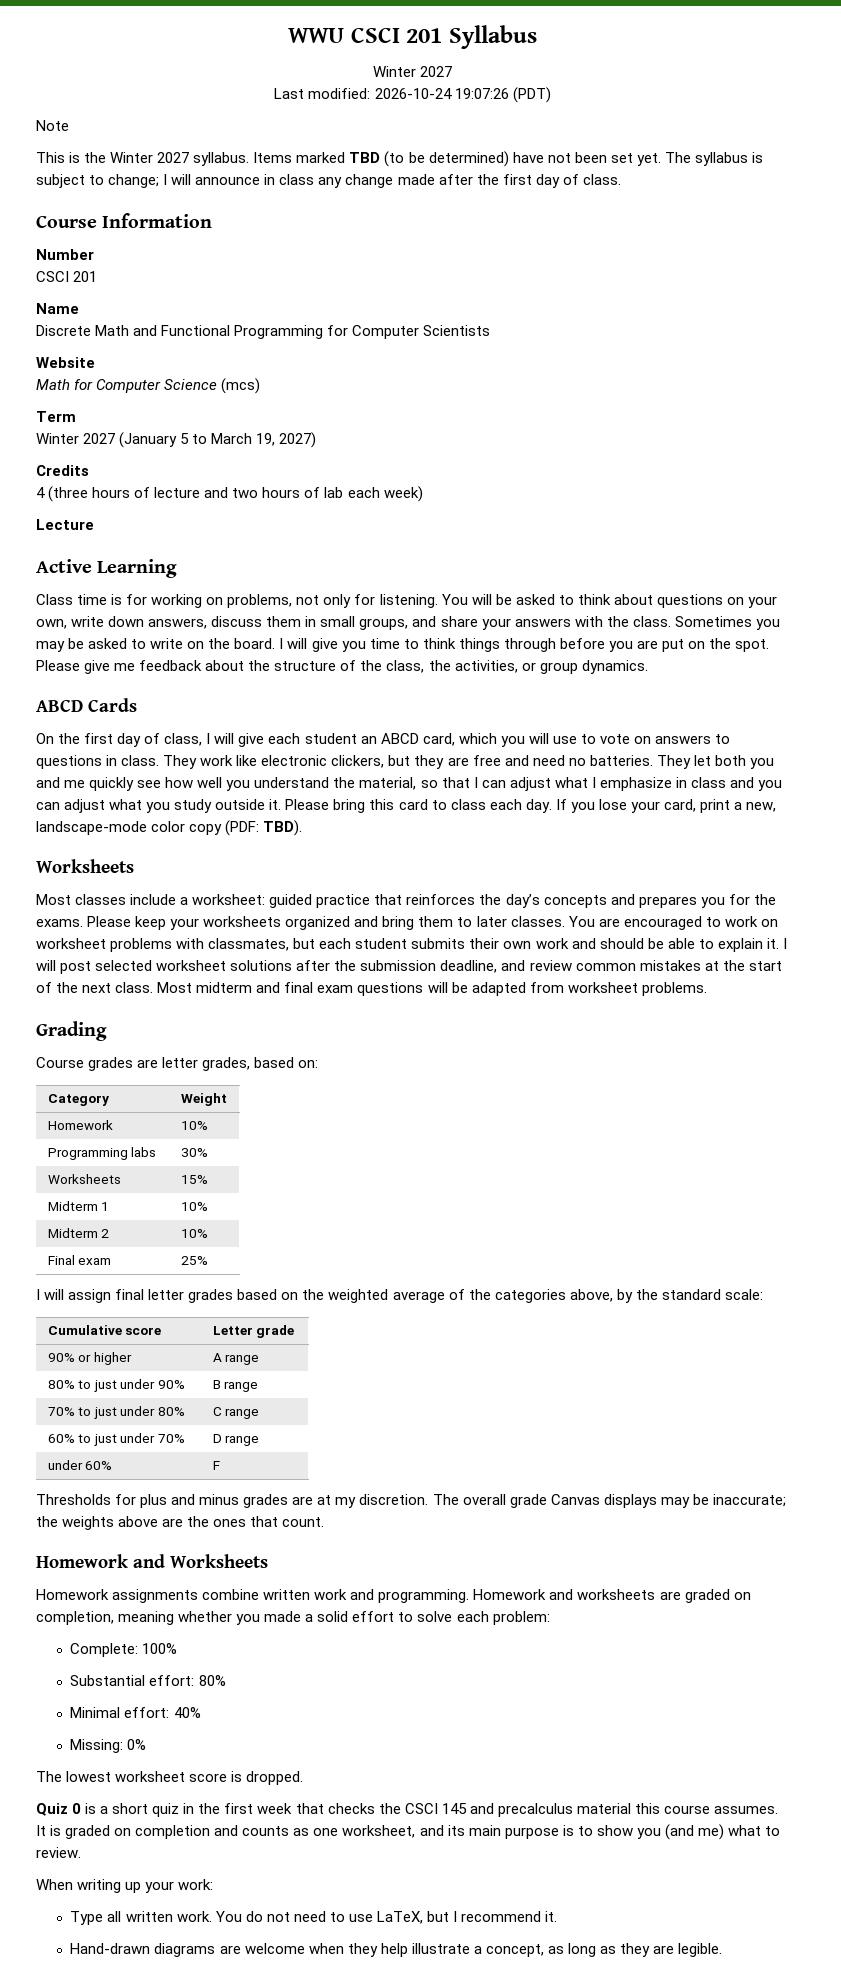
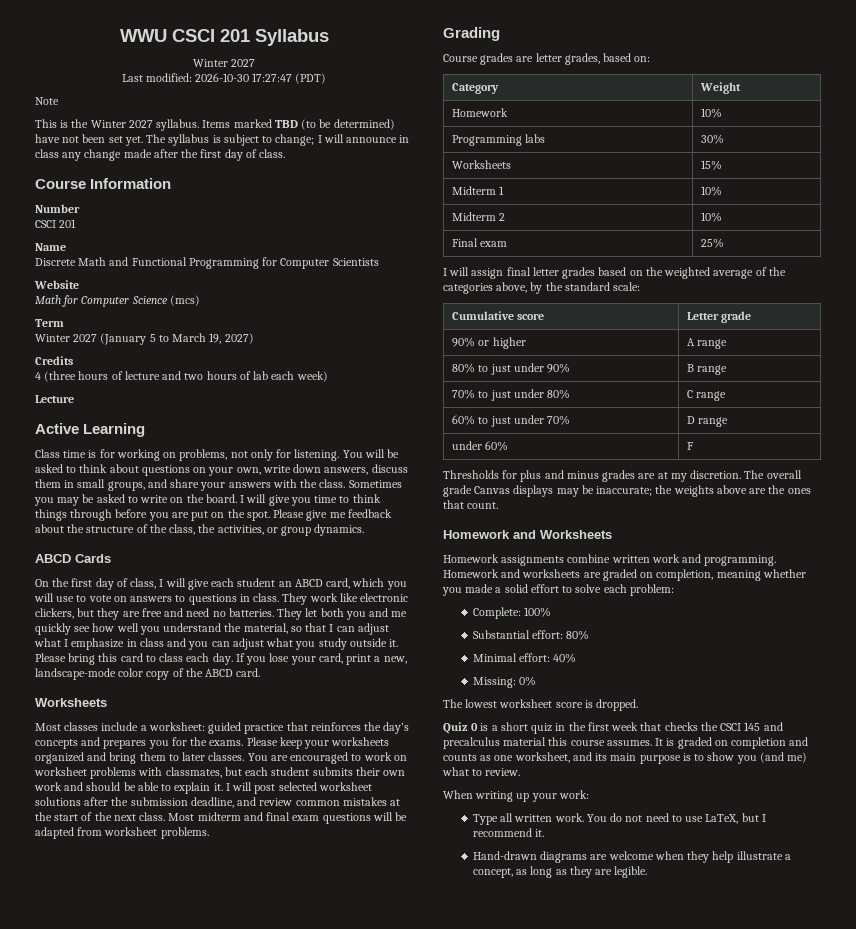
[374,88,509,99] 2026-10-24 19:07:26 -> [195,73,293,82] 2026-10-30 17:27:47
[225,820,303,836] (PDF: TBD). -> [172,668,261,677] of the ABCD card.

